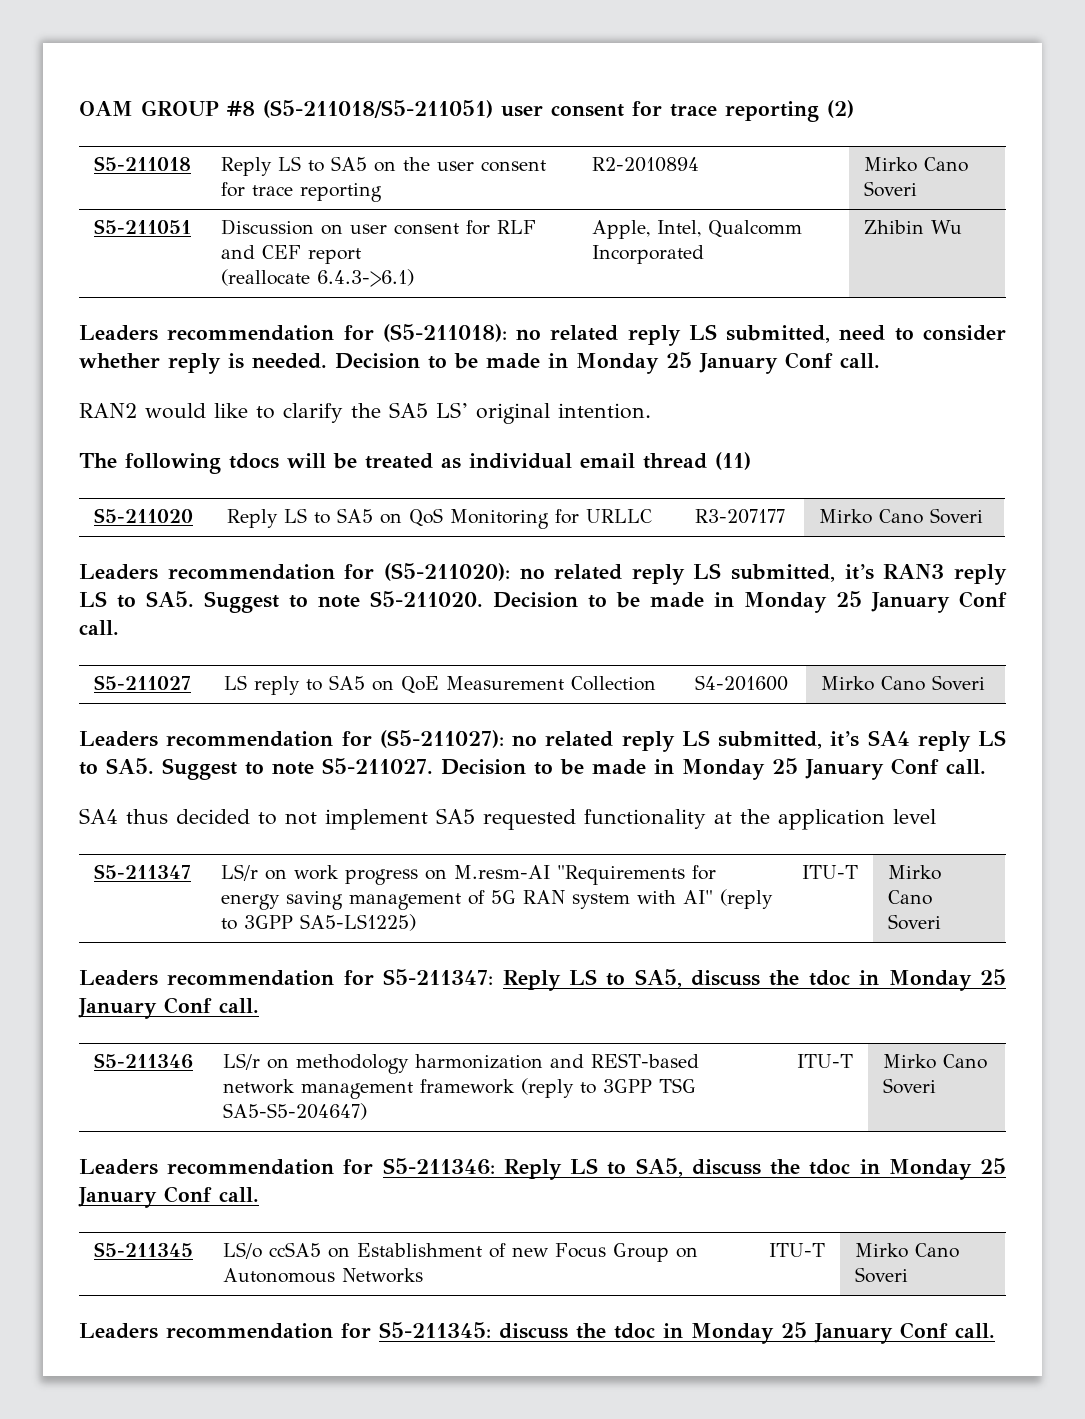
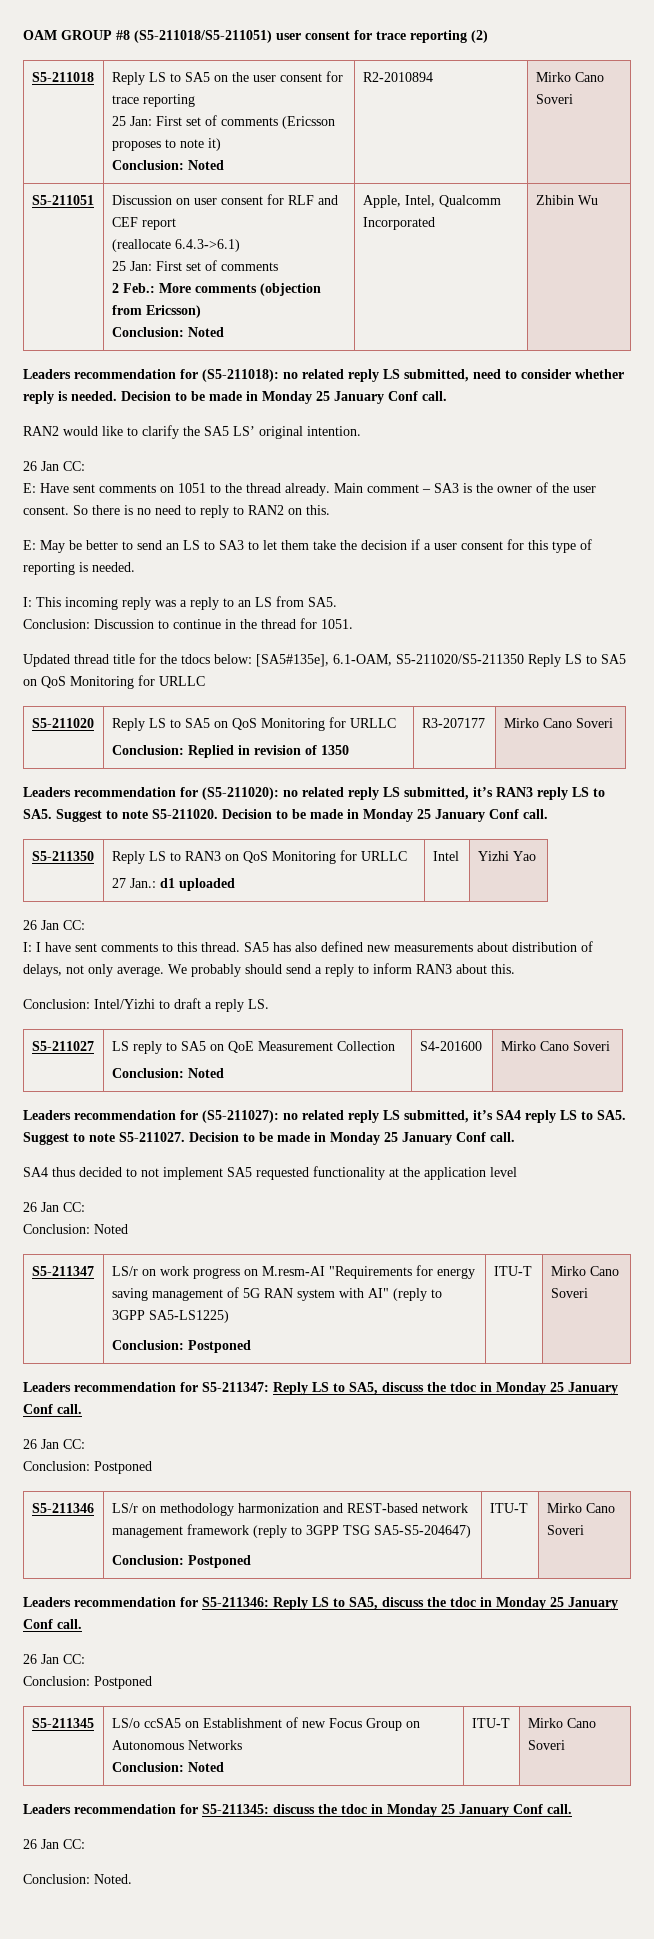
(382, 192) none -> [111,115,335,129] [111,138,221,151] [111,160,224,170] // 25 Jan: First set of comments (Ericsson proposes to note it) // Conclusion: Noted
(414, 278) none -> [111,260,278,271] [111,283,321,296] [111,305,201,318] [111,327,224,337] // 25 Jan: First set of comments // 2 Feb.: More comments (objection from Ericsson) // Conclusion: Noted
[79,452,751,474] The following tdocs will be treated as individual email thread (11) -> [23,461,85,471] [23,482,596,496] [23,505,330,518] [23,539,592,553] [23,562,135,575] [23,596,337,610] [23,618,353,629] [23,653,626,667] [23,675,205,689] 26 Jan CC: // E: Have sent comments on 1051 to the thread already. Main comment – SA3 is the owner of the user consent. So there is no need to reply to RAN2 on this. // E: May be better to send an LS to SA3 to let them take the decision if a user consent for this type of reporting is needed. // I: This incoming reply was a reply to an LS from SA5. // Conclusion: Discussion to continue in the thread for 1051. // Updated thread title for the tdocs below: [SA5#135e], 6.1-OAM, S5-211020/S5-211350 Reply LS to SA5 on QoS Monitoring for URLLC
(652, 516) none -> [111,745,349,758] // Conclusion: Replied in revision of 1350
(119, 627) none -> [31,851,94,861] [111,850,407,864] [111,878,235,891] [432,851,459,861] [477,851,536,861] [23,920,85,930] [23,941,593,952] [23,963,515,977] [23,998,269,1012] // S5-211350 | Reply LS to RAN3 on QoS Monitoring for URLLC // 27 Jan.: d1 uploaded | Intel | Yizhi Yao // 26 Jan CC: // I: I have sent comments to this thread. SA5 has also defined new measurements about distribution of delays, not only average. We probably should send a reply to inform RAN3 about this. // Conclusion: Intel/Yizhi to draft a reply LS.
(656, 683) none -> [111,1068,224,1078] // Conclusion: Noted
(936, 816) none -> [23,1202,85,1212] [23,1224,128,1234] // 26 Jan CC: // Conclusion: Noted
(416, 922) none -> [111,1340,251,1353] // Conclusion: Postponed
(259, 1005) none -> [23,1439,85,1449] [23,1461,152,1474] // 26 Jan CC: // Conclusion: Postponed
(367, 1111) none -> [111,1555,251,1568] // Conclusion: Postponed
(259, 1194) none -> [23,1654,85,1664] [23,1676,152,1689] // 26 Jan CC: // Conclusion: Postponed
(423, 1275) none -> [111,1762,224,1772] // Conclusion: Noted
(995, 1330) none -> [23,1839,85,1849] [23,1874,132,1884] // 26 Jan CC: // Conclusion: Noted.

